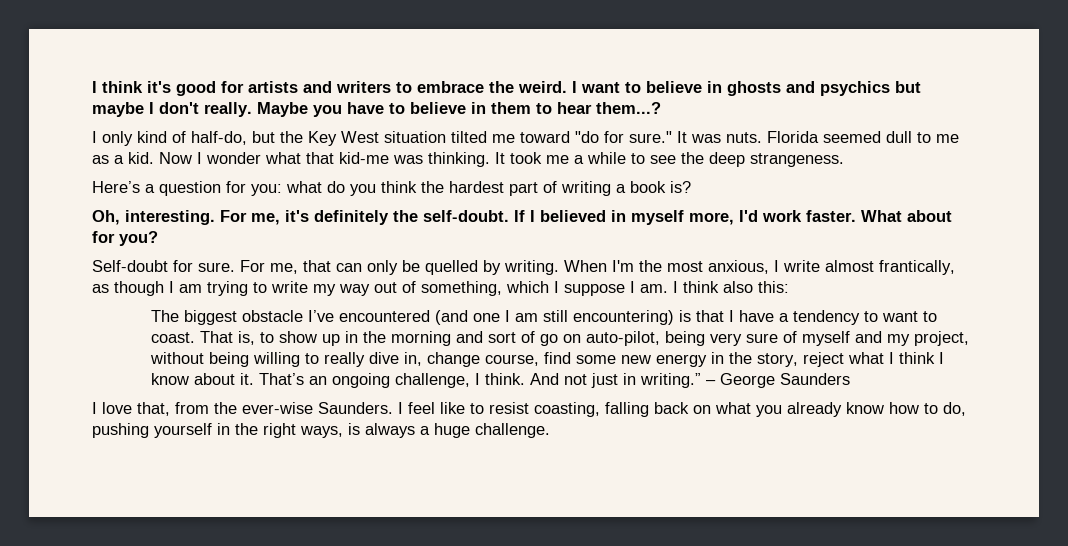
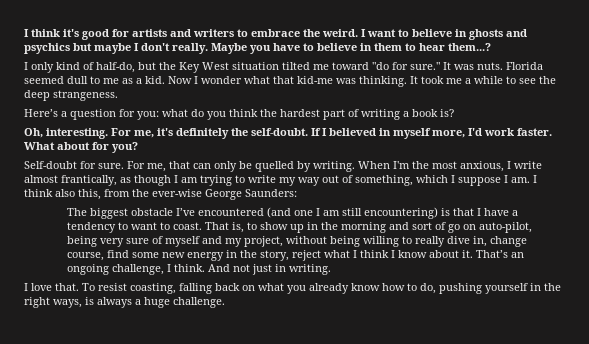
[758,281,789,293] this: -> [78,189,297,200] this, from the ever-wise George Saunders:
[639,373,850,388] [92,402,484,416] writing.” – George Saunders // I love that, from the ever-wise Saunders. I feel like to -> [289,264,332,275] [24,283,95,291] writing. // I love that. To

